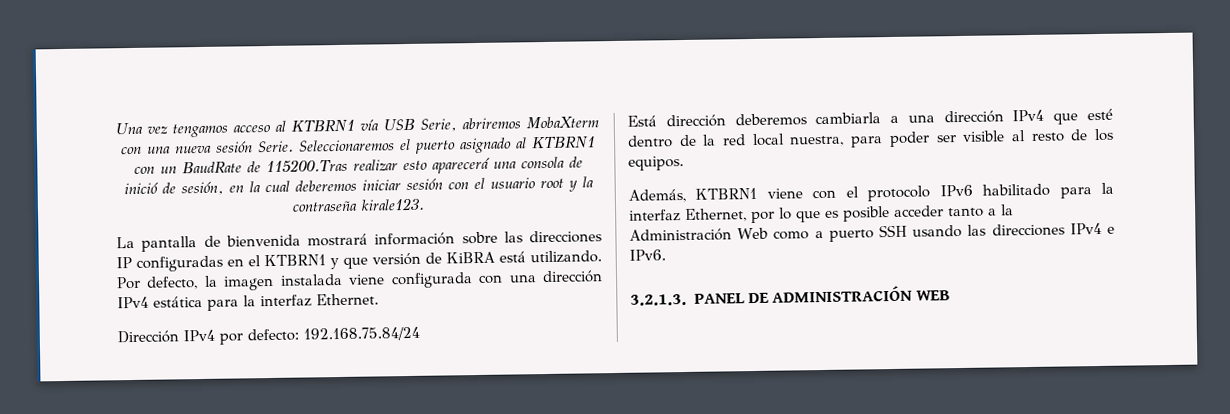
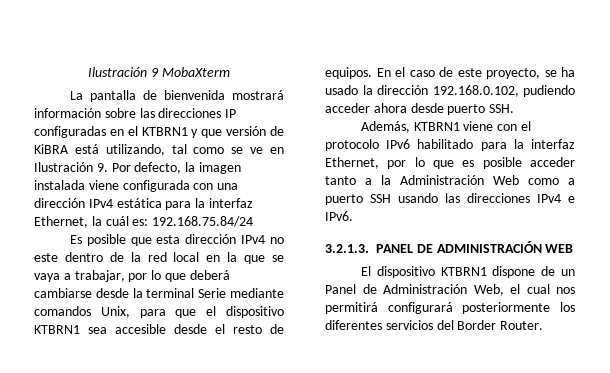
[115,116,599,138] [120,136,596,155] [133,156,583,175] [123,176,594,196] [292,197,425,212] Una vez tengamos acceso al KTBRN1 vía USB Serie, abriremos MobaXterm con una nueva sesión Serie. Seleccionaremos el puerto asignado al KTBRN1 con un BaudRate de 115200.Tras realizar esto aparecerá una consola de inició de sesión, en la cual deberemos iniciar sesión con el usuario root y la contraseña kirale123. -> [88,67,230,77] Ilustración 9 MobaXterm
[530,250,602,264] utilizando. -> [105,144,284,156] [34,162,108,172] utilizando, tal como se ve en Ilustración 9.
[316,293,379,306] [117,326,420,345] [627,108,1113,128] Ethernet. // Dirección IPv4 por defecto: 192.168.75.84/24 // Está dirección deberemos cambiarla a una dirección IPv4 que esté -> [34,216,254,228] [69,234,284,246] [34,253,58,262] Ethernet, la cuál es: 192.168.75.84/24 // Es posible que esta dirección IPv4 no este
[789,130,1026,148] nuestra, para poder ser visible al -> [206,252,284,264] [34,270,230,282] [34,288,284,298] [34,306,284,318] [34,324,225,334] en la que se vaya a trabajar, por lo que deberá cambiarse desde la terminal Serie mediante comandos Unix, para que el dispositivo KTBRN1 sea accesible desde el
[1094,128,1114,142] los -> (284, 329) none
(684, 163) none -> [376,67,575,79] [325,85,575,97] [325,103,515,115] En el caso de este proyecto, se ha usado la dirección 192.168.0.102, pudiendo acceder ahora desde puerto SSH.
(951, 295) none -> [360,266,575,278] [325,284,575,296] [325,302,575,314] [325,320,544,330] // El dispositivo KTBRN1 dispone de un Panel de Administración Web, el cual nos permitirá configurará posteriormente los diferentes servicios del Border Router.

